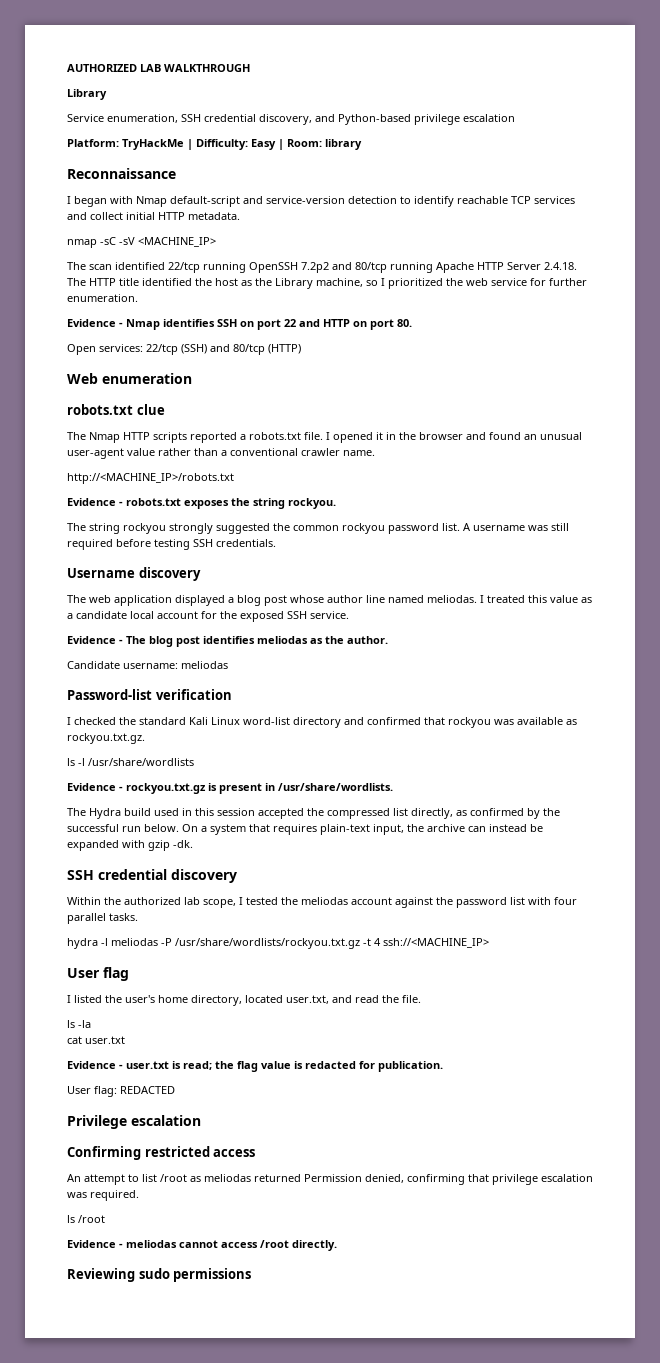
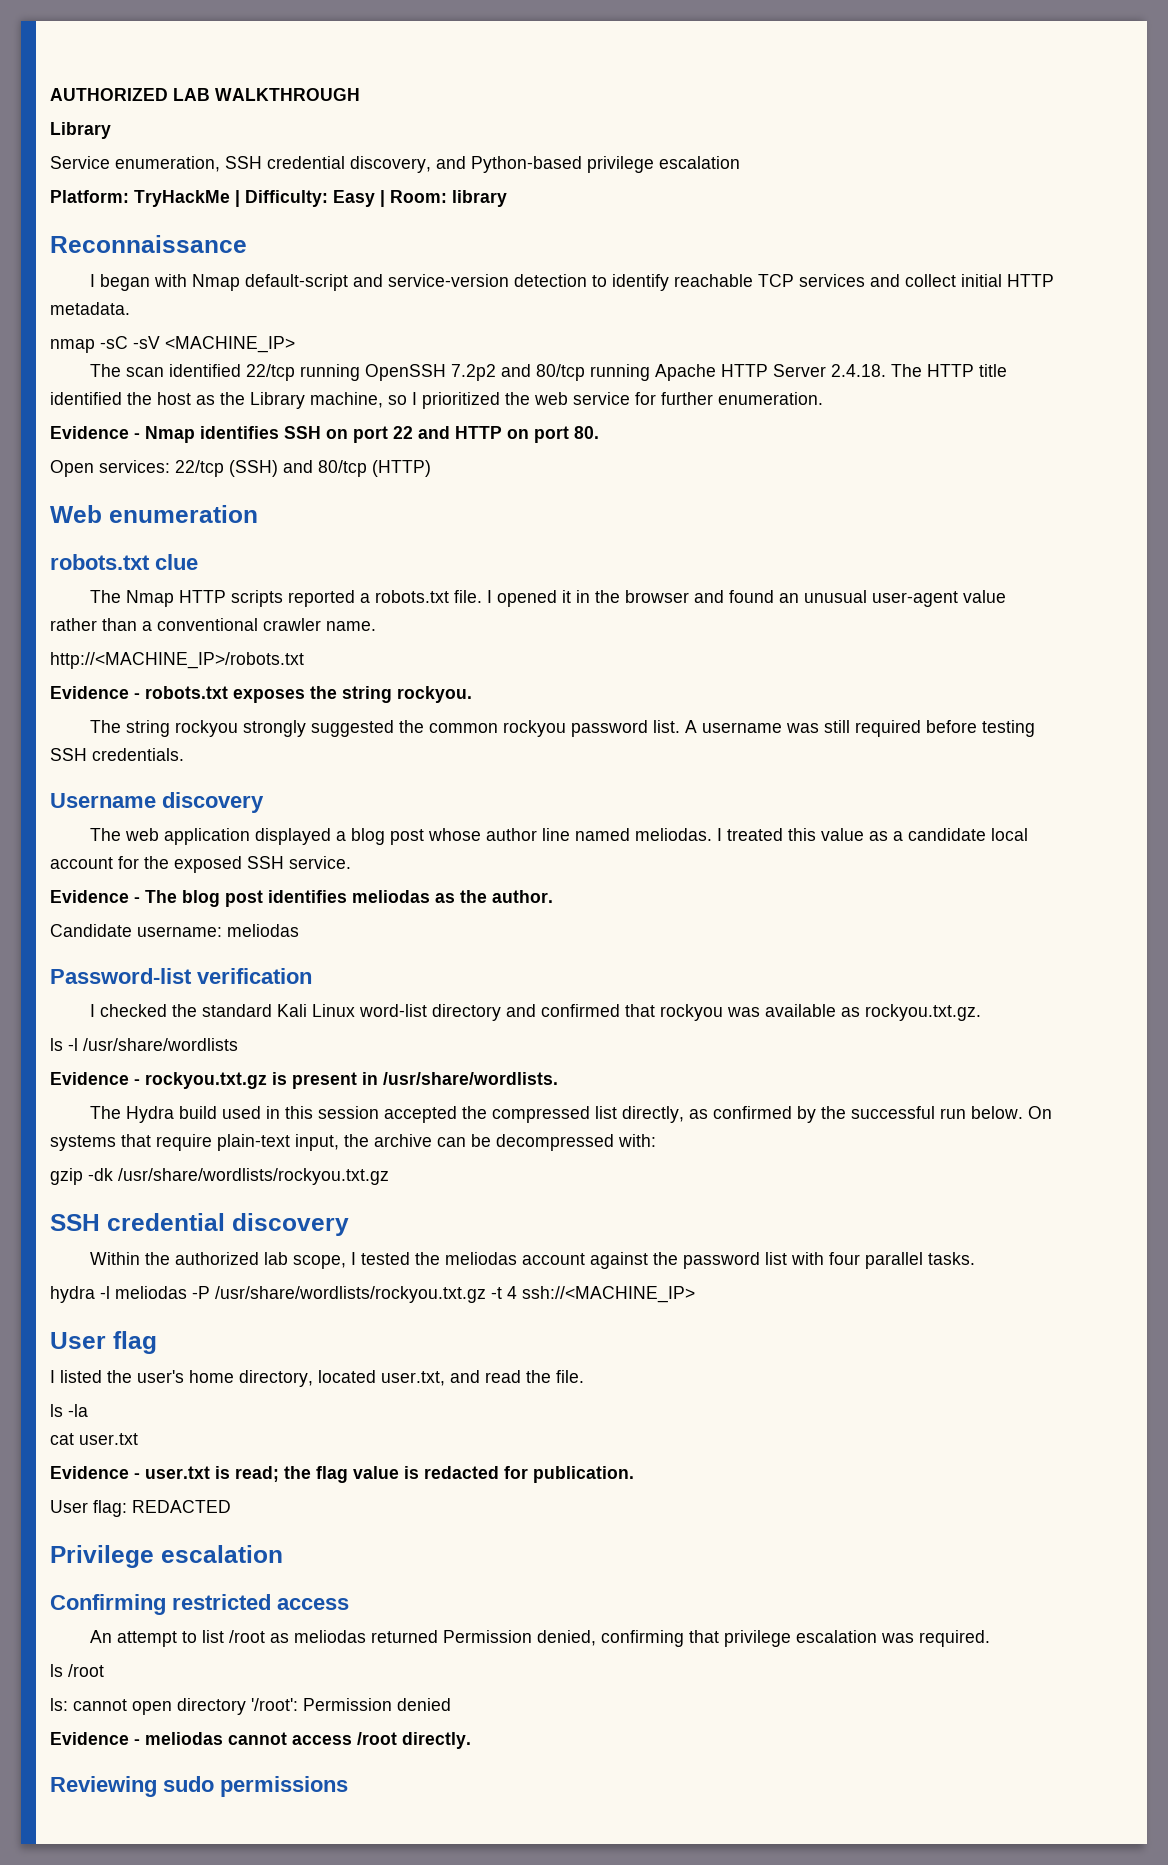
[201,824,317,835] a system that requires -> [50,1134,212,1151] systems that require
[489,824,543,832] [67,840,193,851] instead be expanded with gzip -dk. -> [471,1134,656,1151] [50,1168,389,1185] be decompressed with: // gzip -dk /usr/share/wordlists/rockyou.txt.gz
(105, 1219) none -> [50,1698,451,1715] // ls: cannot open directory '/root': Permission denied

